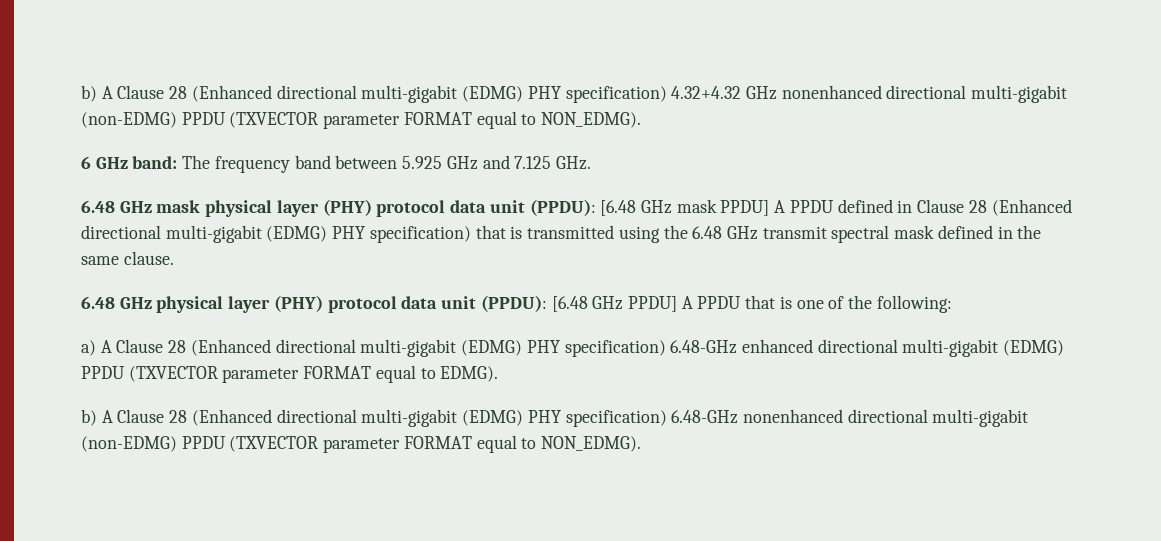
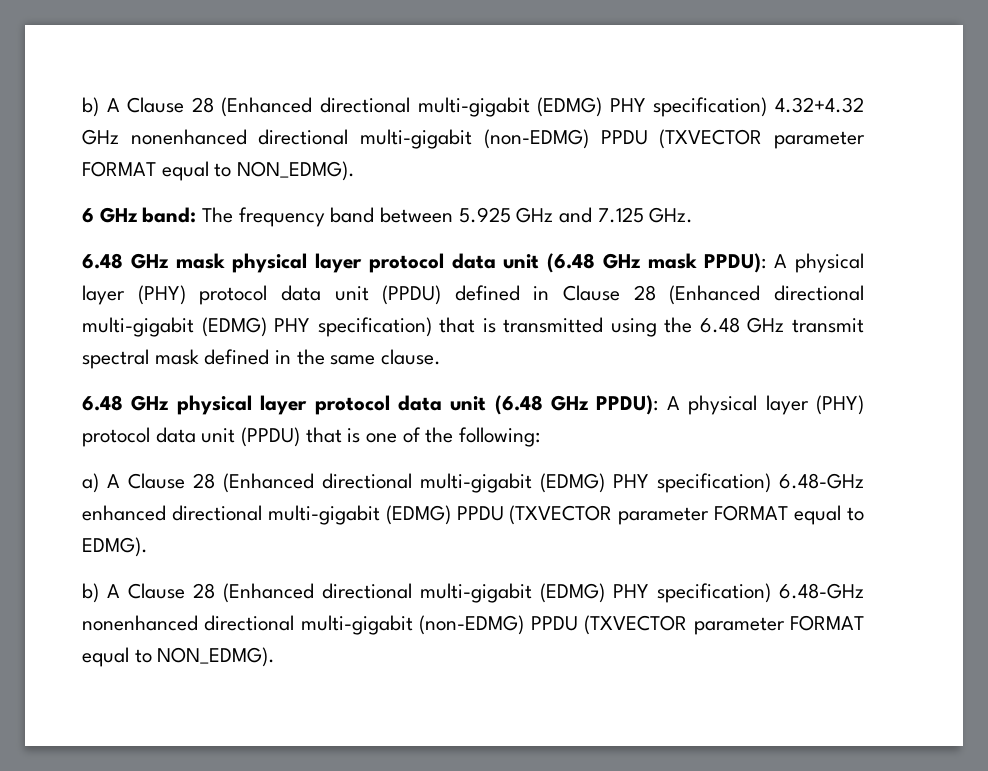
[322,199,834,217] (PHY) protocol data unit (PPDU): [6.48 GHz mask PPDU] A PPDU -> [368,253,864,273] [82,285,442,305] protocol data unit (6.48 GHz mask PPDU): A physical layer (PHY) protocol data unit (PPDU)
[273,295,742,313] (PHY) protocol data unit (PPDU): [6.48 GHz PPDU] A PPDU -> [314,395,864,415] [82,427,301,447] protocol data unit (6.48 GHz PPDU): A physical layer (PHY) protocol data unit (PPDU)

